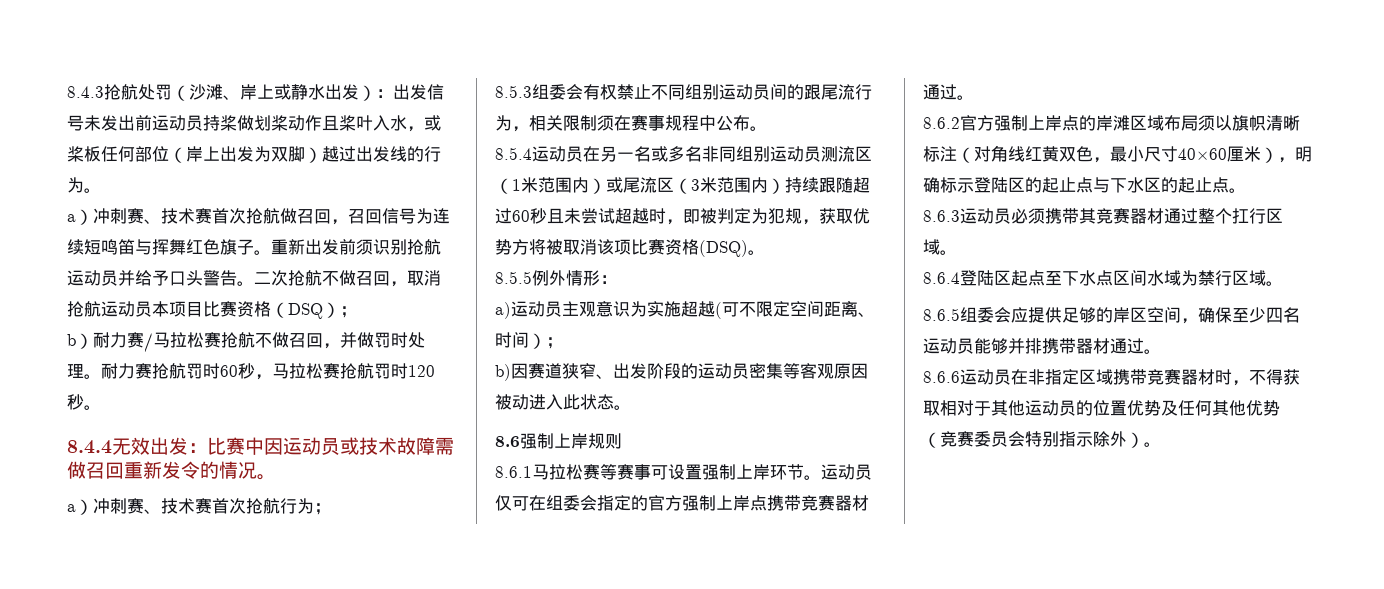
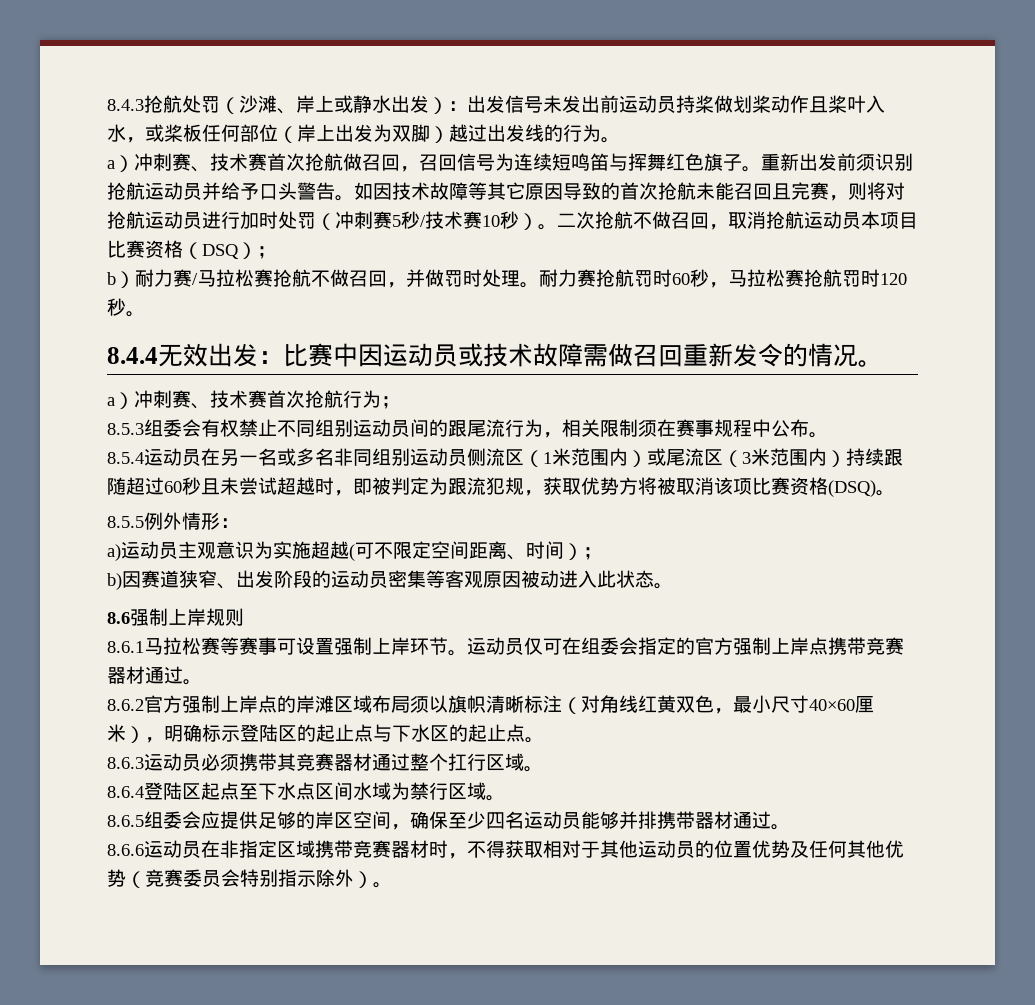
(254, 283) none -> [354,182,905,201] [107,211,557,230] 如因技术故障等其它原因导致的首次抢航未能召回且完赛，则将对抢航运动员进行加时处罚（冲刺赛5秒/技术赛10秒）。
[821,146,838,162] 测 -> [467,448,486,466] 侧
(768, 216) none -> [448,477,486,495] 跟流

